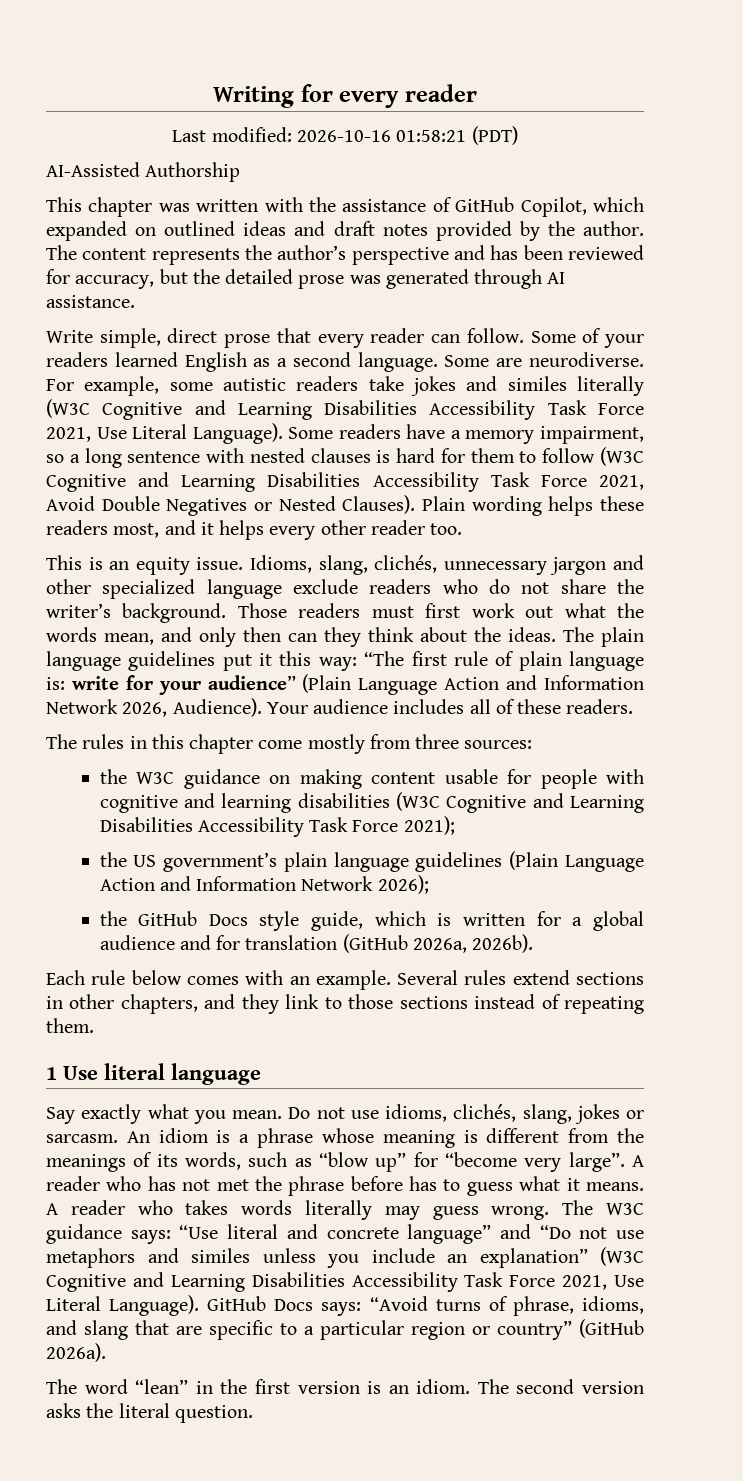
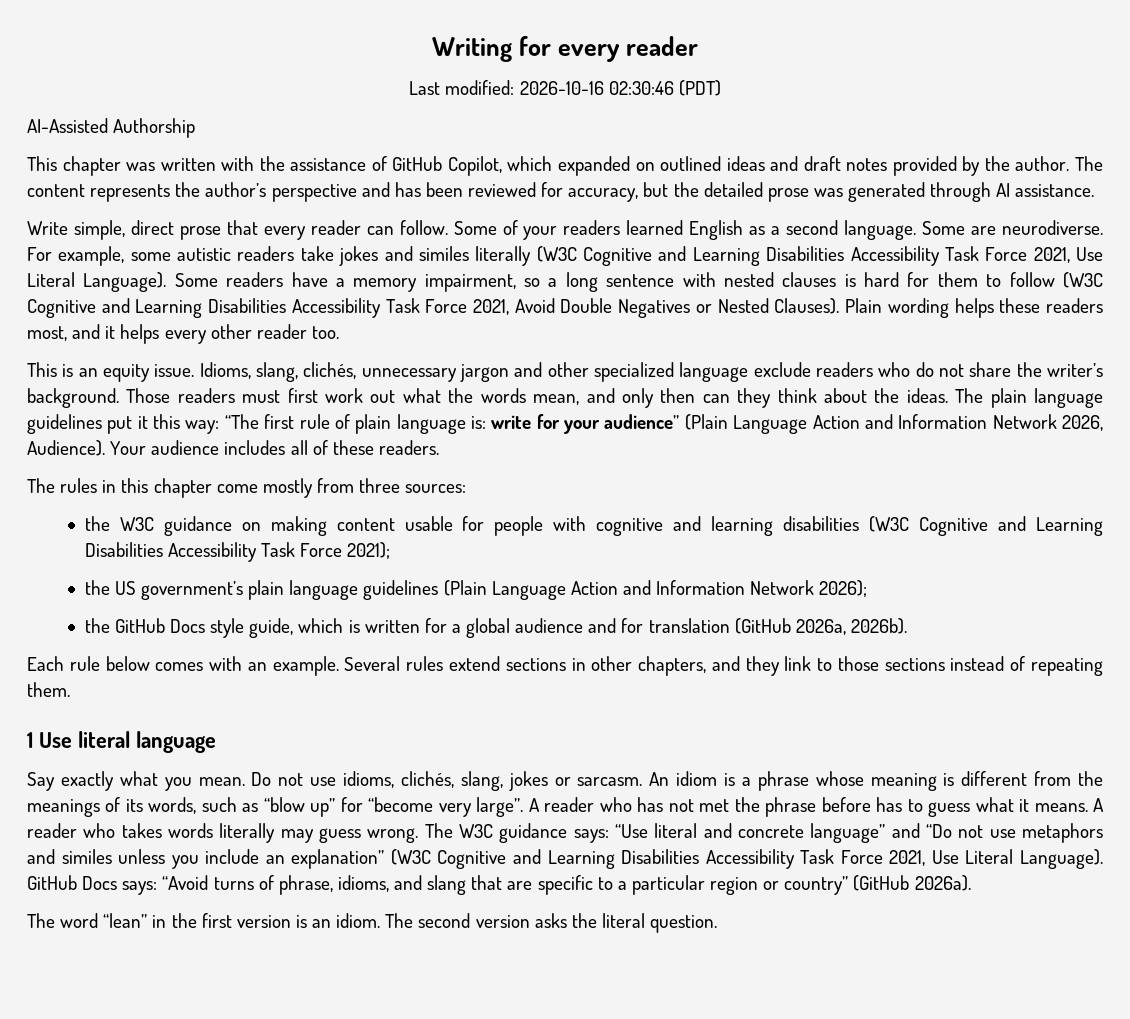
[396,130,467,142] 01:58:21 -> [608,81,674,95] 02:30:46

